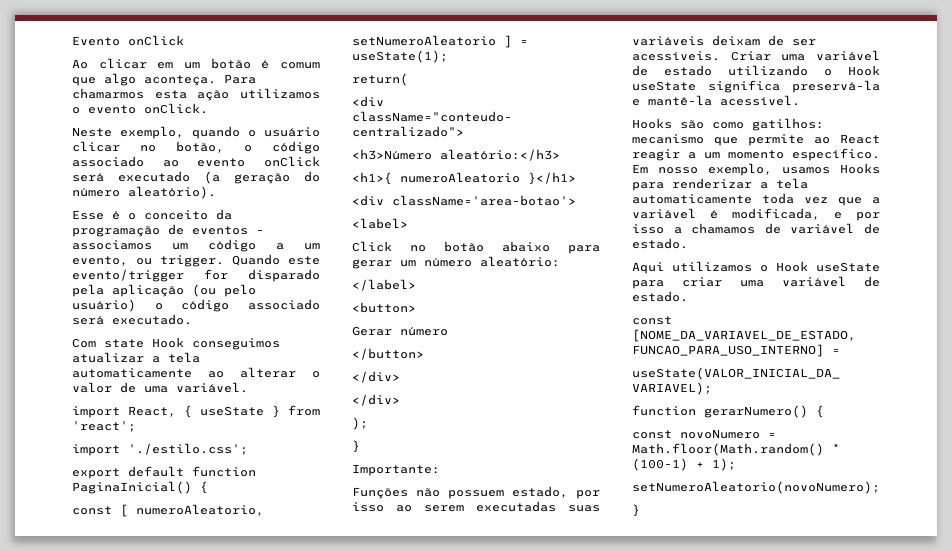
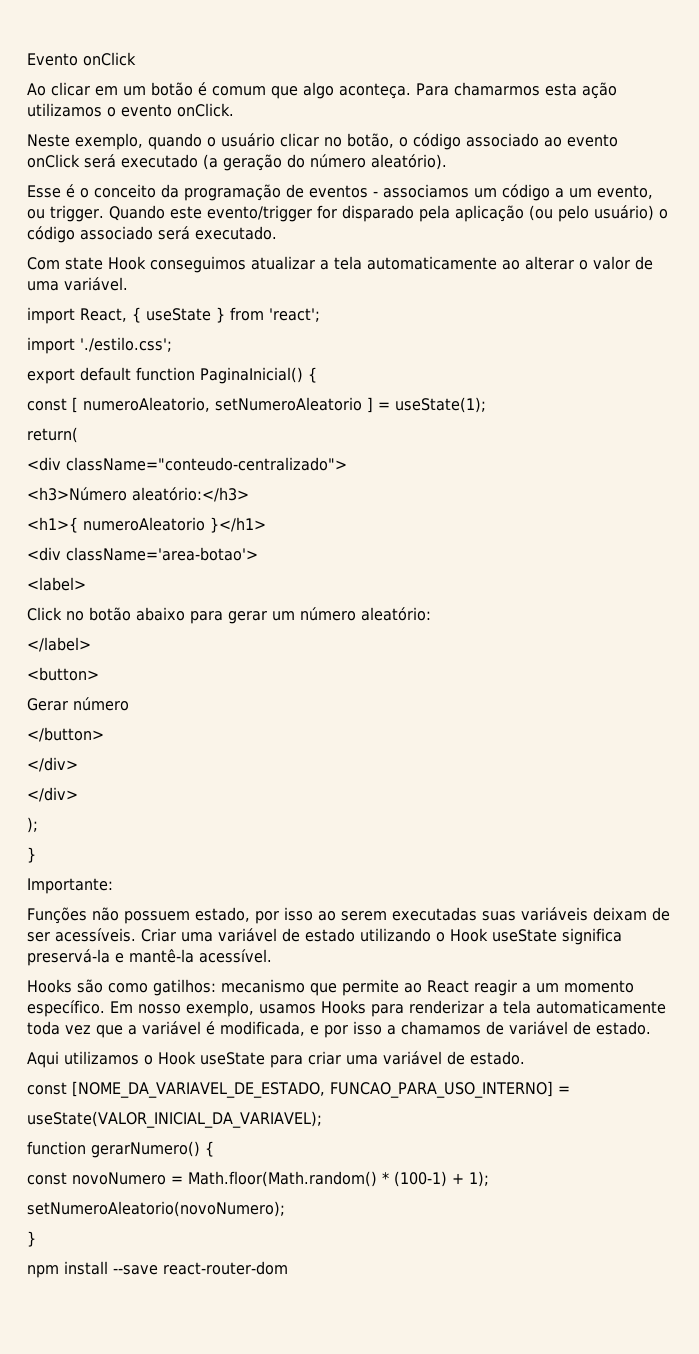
(640, 510) none -> [27,1261,288,1278] // npm install --save react-router-dom

